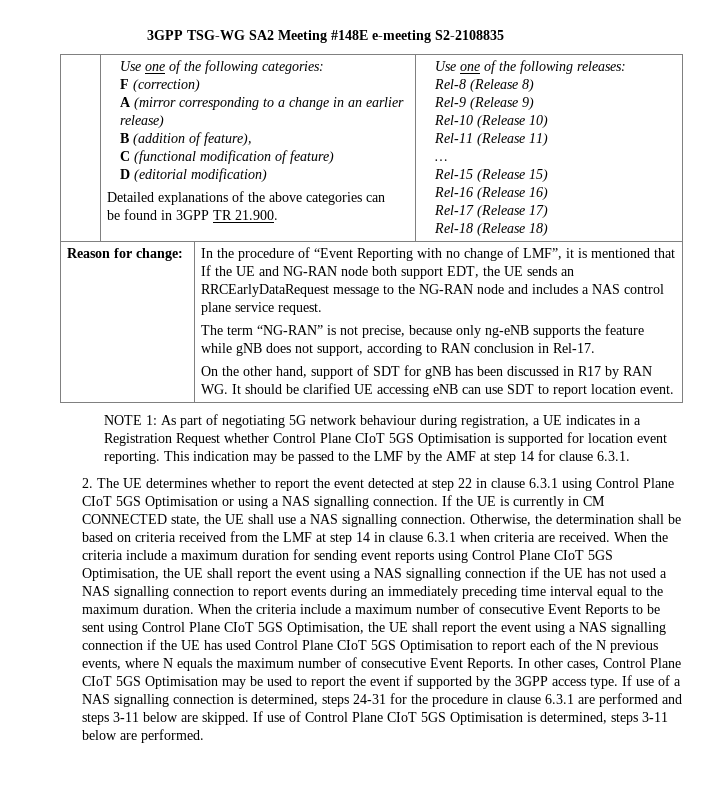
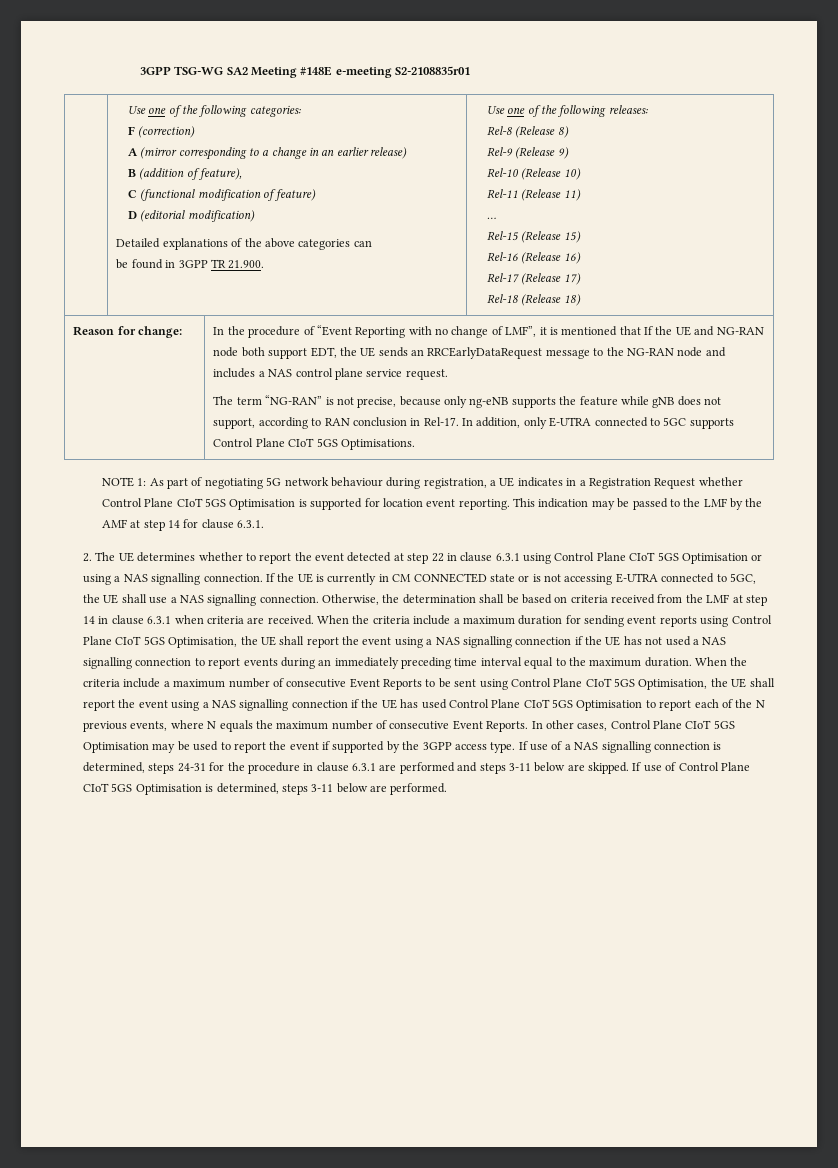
[435,30,505,40] S2-2108835 -> [395,66,471,75] S2-2108835r01
[201,365,653,379] [201,383,675,397] // On the other hand, support of SDT for gNB has been discussed in R17 by RAN WG. It should be clarified UE accessing eNB can use SDT to report location event. -> [462,417,734,429] [213,438,415,450] In addition, only E-UTRA connected to 5GC supports Control Plane CIoT 5GS Optimisations.
[170,515,200,526] state, -> [489,573,756,585] state or is not accessing E-UTRA connected to 5GC,

